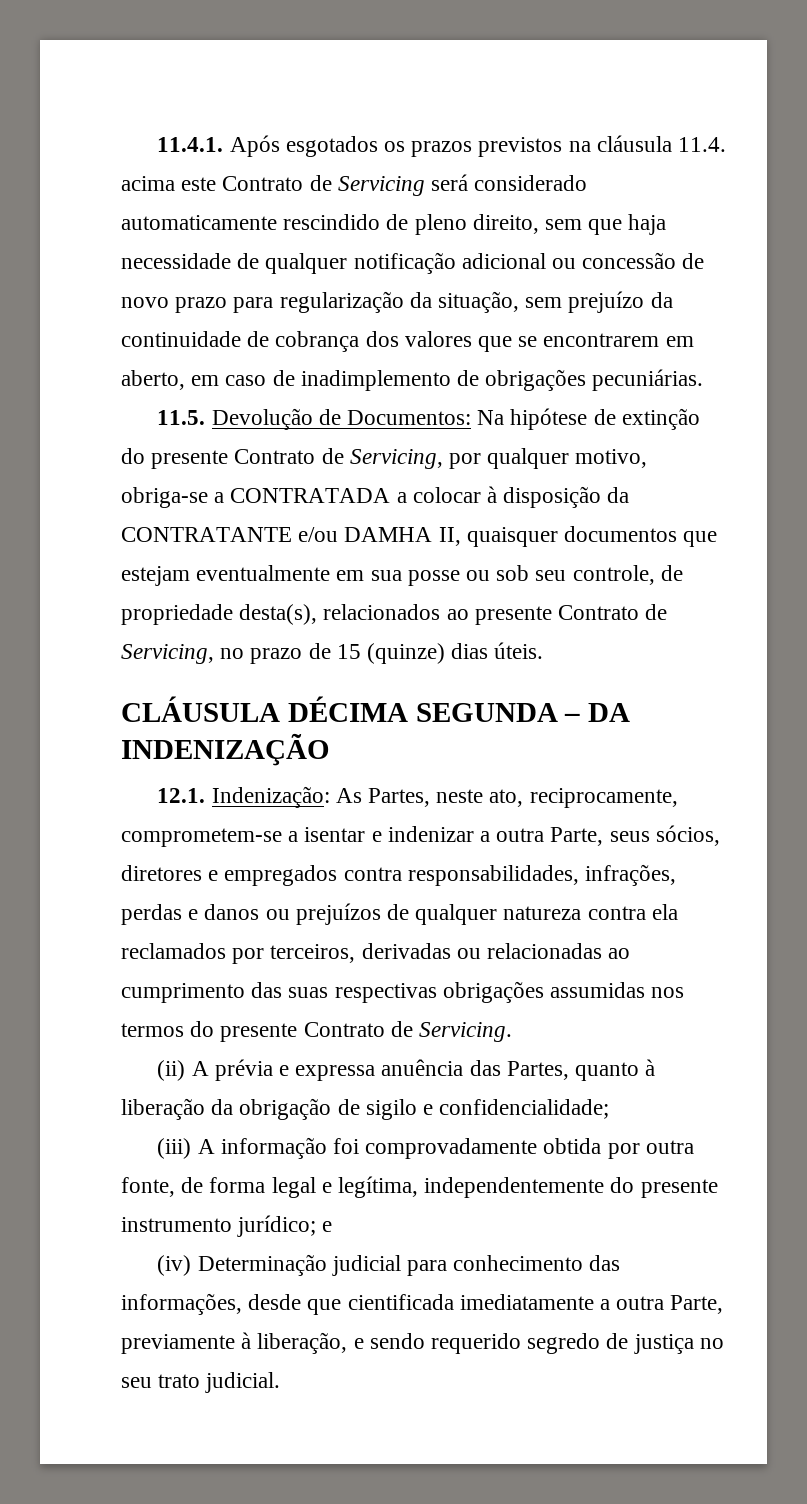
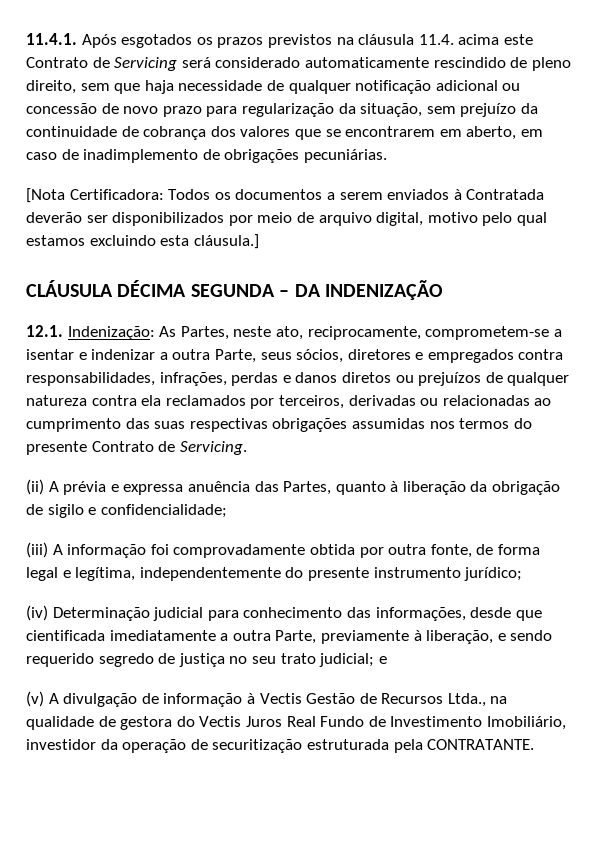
[157,408,700,430] [121,448,648,469] [121,486,630,508] [121,526,718,547] [121,565,683,586] [121,604,668,625] [121,642,544,664] 11.5. Devolução de Documentos: Na hipótese de extinção do presente Contrato de Servicing, por qualquer motivo, obriga-se a CONTRATADA a colocar à disposição da CONTRATANTE e/ou DAMHA II, quaisquer documentos que estejam eventualmente em sua posse ou sob seu controle, de propriedade desta(s), relacionados ao presente Contrato de Servicing, no prazo de 15 (quinze) dias úteis. -> [26,188,545,203] [26,212,547,226] [26,234,259,249] [Nota Certificadora: Todos os documentos a serem enviados à Contratada deverão ser disponibilizados por meio de arquivo digital, motivo pelo qual estamos excluindo esta cláusula.]
(260, 912) none -> [341,372,391,383] diretos
[322,1221,333,1232] e -> (523, 574) none
[205,1372,281,1393] judicial. -> [319,653,387,667] [26,691,508,707] [26,716,566,730] [26,739,535,753] judicial; e // (v) A divulgação de informação à Vectis Gestão de Recursos Ltda., na qualidade de gestora do Vectis Juros Real Fundo de Investimento Imobiliário, investidor da operação de securitização estruturada pela CONTRATANTE.

